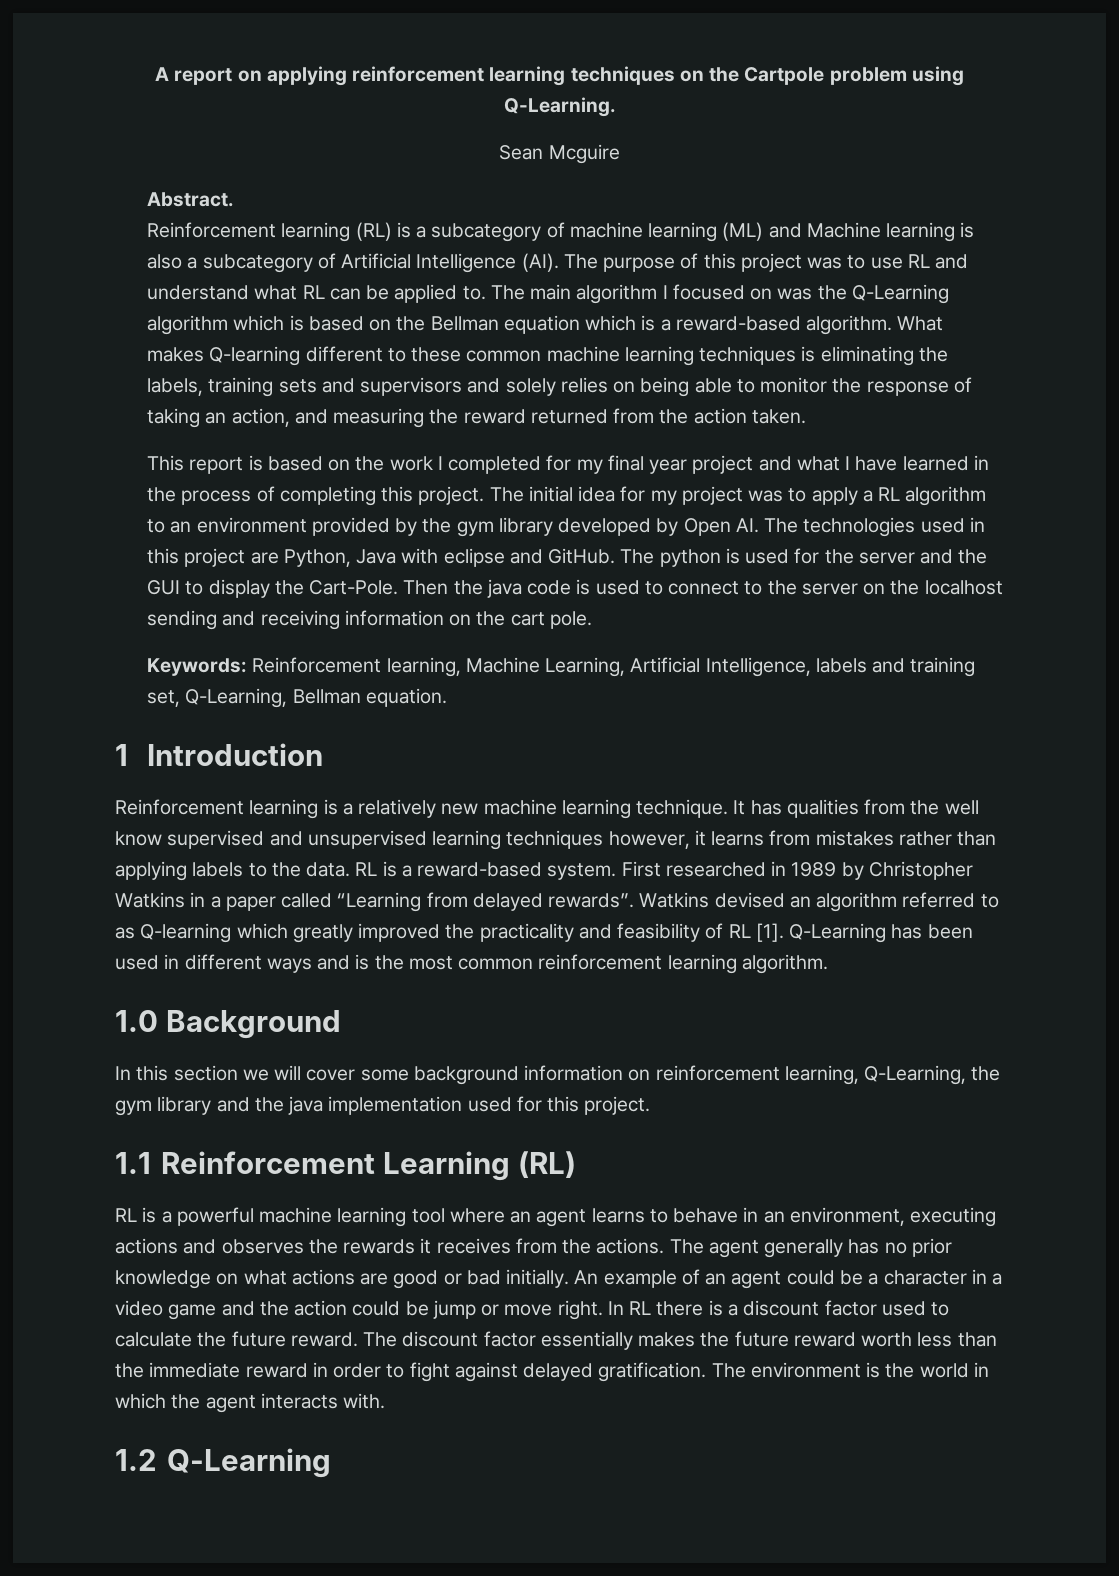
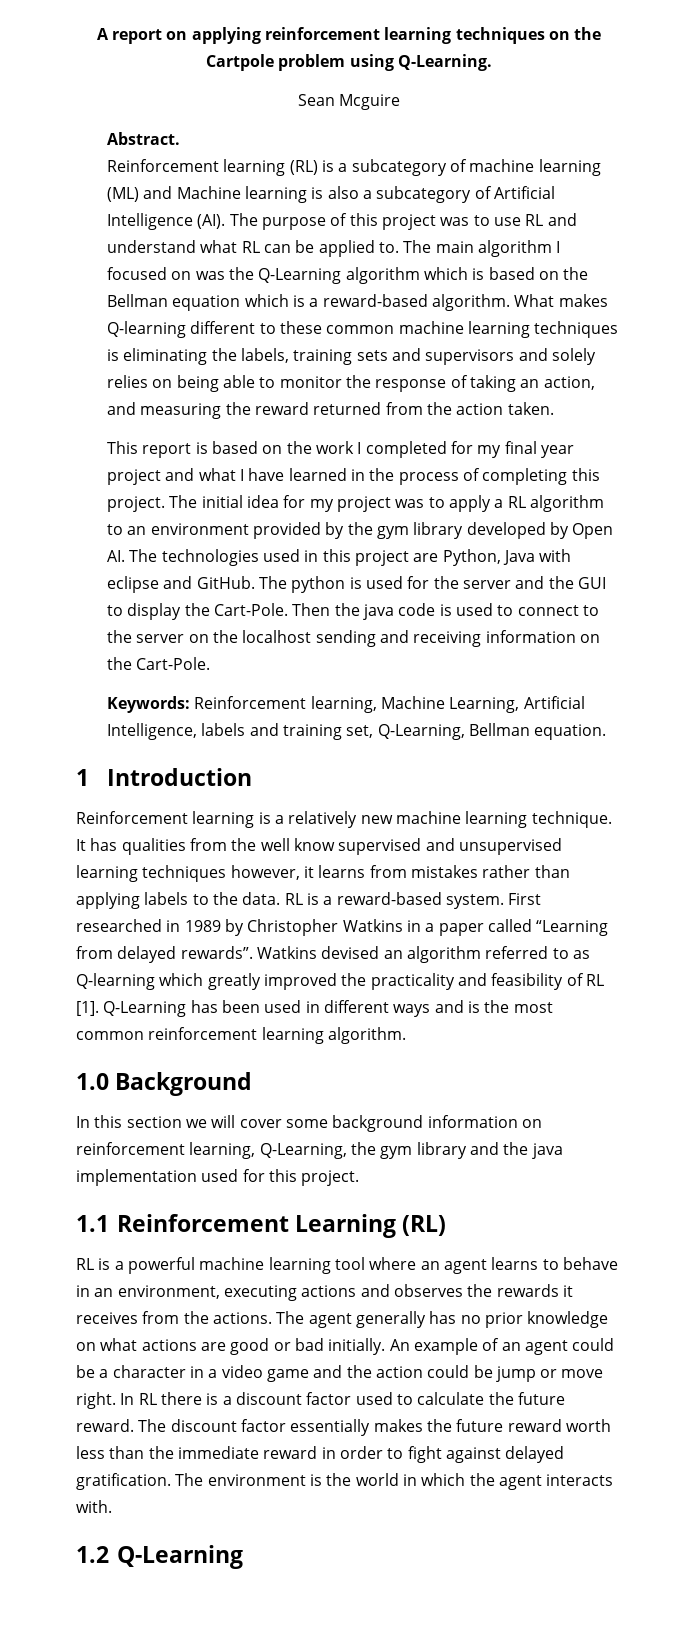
[510,611,592,629] cart pole. -> [136,657,211,670] Cart-Pole.

